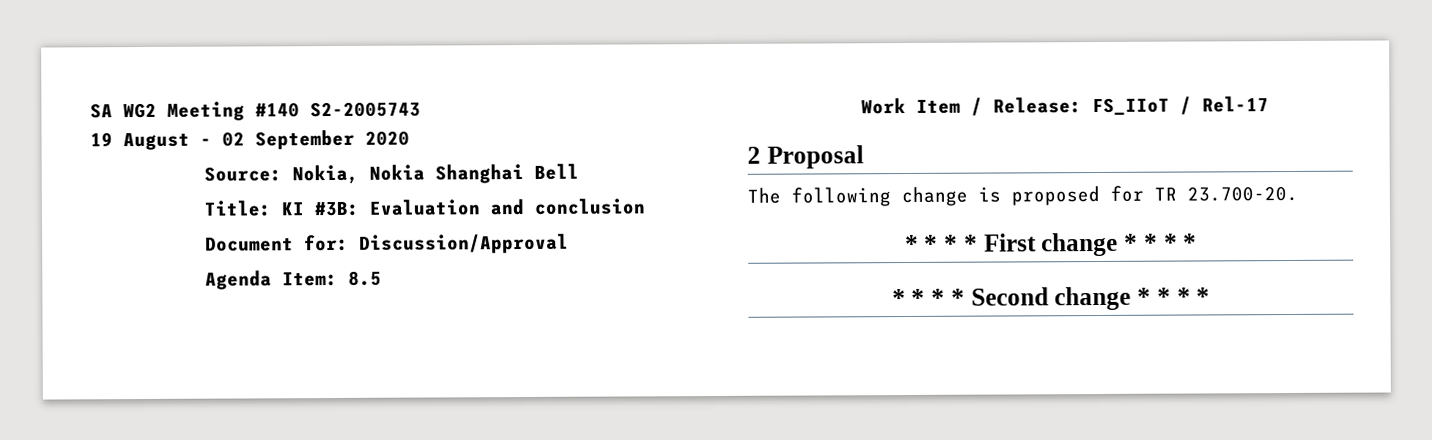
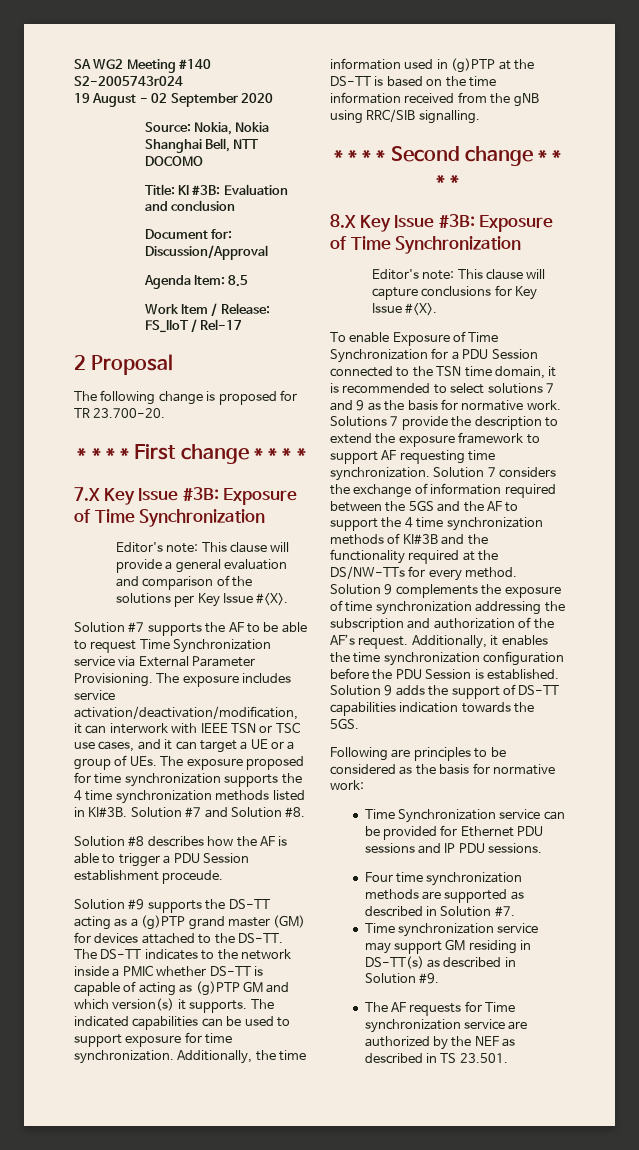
[310,101,421,118] S2-2005743 -> [74,76,183,86] S2-2005743r024
[534,163,580,180] Bell -> [204,138,260,152] [144,156,203,166] Bell, NTT DOCOMO
(1198, 242) none -> [74,487,298,505] [74,509,266,527] [115,542,290,553] [115,559,287,573] [115,575,252,590] [115,593,289,607] [74,622,307,636] [74,639,272,653] [74,656,256,667] [74,673,292,687] [74,690,115,701] [74,706,298,720] [74,722,300,734] [74,739,295,753] [74,755,304,770] [74,772,302,787] [74,790,305,804] [74,807,306,818] [74,836,288,847] [74,853,249,867] [74,870,224,884] [74,899,270,913] [74,915,306,930] [74,932,283,944] [74,949,291,960] [74,965,263,977] [74,981,290,996] [74,998,274,1013] [74,1016,290,1030] [74,1032,233,1047] [74,1050,307,1064] [330,58,534,73] [330,76,496,87] [330,92,539,107] [330,109,480,124] // 7.X Key Issue #3B: Exposure of Time Synchronization // Editor's note: This clause will provide a general evaluation and comparison of the solutions per Key Issue #<X>. // Solution #7 supports the AF to be able to request Time Synchronization service via External Parameter Provisioning. The exposure includes service activation/deactivation/modification, it can interwork with IEEE TSN or TSC use cases, and it can target a UE or a group of UEs. The exposure proposed for time synchronization supports the 4 time synchronization methods listed in KI#3B. Solution #7 and Solution #8. // Solution #8 describes how the AF is able to trigger a PDU Session establishment proceude. // Solution #9 supports the DS-TT acting as a (g)PTP grand master (GM) for devices attached to the DS-TT. The DS-TT indicates to the network inside a PMIC whether DS-TT is capable of acting as (g)PTP GM and which version(s) it supports. The indicated capabilities can be used to support exposure for time synchronization. Additionally, the time information used in (g)PTP at the DS-TT is based on the time information received from the gNB using RRC/SIB signalling.
(1211, 296) none -> [330,214,554,232] [330,236,522,254] [371,269,546,280] [371,285,537,300] [371,303,438,316] [330,331,499,346] [330,348,538,363] [330,366,557,379] [330,383,554,394] [330,399,561,411] [330,416,558,430] [330,432,540,447] [330,450,496,464] [330,467,557,481] [330,483,556,498] [330,500,519,512] [330,517,543,531] [330,533,488,545] [330,549,499,564] [330,566,518,581] [330,584,561,598] [330,600,565,615] [330,617,554,632] [330,634,548,649] [330,651,565,666] [330,668,559,680] [330,684,560,699] [330,702,535,716] [330,718,359,729] [330,747,506,761] [330,763,555,775] [330,780,364,790] [364,809,565,823] [364,825,544,840] [364,843,543,854] [364,872,523,886] [364,889,524,903] [364,906,515,917] [364,923,539,937] [364,939,532,954] [364,956,516,969] [364,973,440,984] [364,1001,516,1016] [364,1019,528,1033] [364,1036,516,1050] [364,1053,508,1064] // 8.X Key Issue #3B: Exposure of Time Synchronization // Editor's note: This clause will capture conclusions for Key Issue #<X>. // To enable Exposure of Time Synchronization for a PDU Session connected to the TSN time domain, it is recommended to select solutions 7 and 9 as the basis for normative work. Solutions 7 provide the description to extend the exposure framework to support AF requesting time synchronization. Solution 7 considers the exchange of information required between the 5GS and the AF to support the 4 time synchronization methods of KI#3B and the functionality required at the DS/NW-TTs for every method. Solution 9 complements the exposure of time synchronization addressing the subscription and authorization of the AF’s request. Additionally, it enables the time synchronization configuration before the PDU Session is established. Solution 9 adds the support of DS-TT capabilities indication towards the 5GS. // Following are principles to be considered as the basis for normative work: // Time Synchronization service can be provided for Ethernet PDU sessions and IP PDU sessions. // Four time synchronization methods are supported as described in Solution #7. // Time synchronization service may support GM residing in DS-TT(s) as described in Solution #9. // The AF requests for Time synchronization service are authorized by the NEF as described in TS 23.501.

